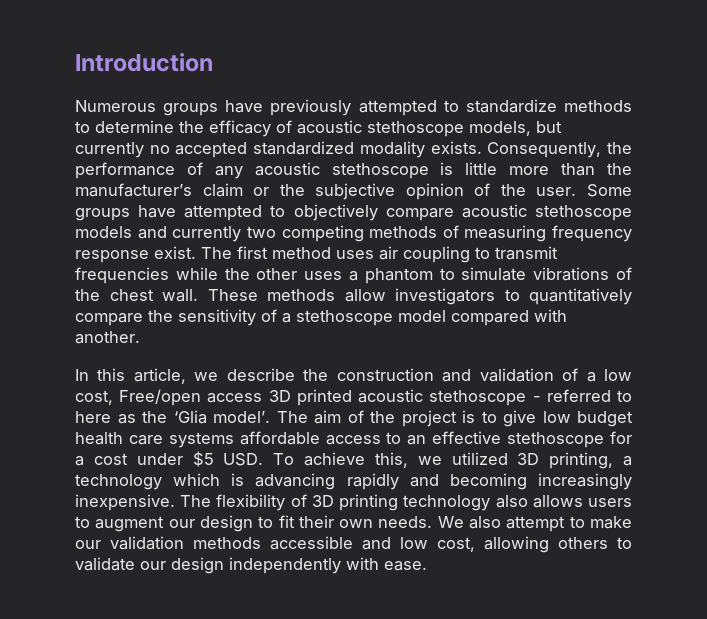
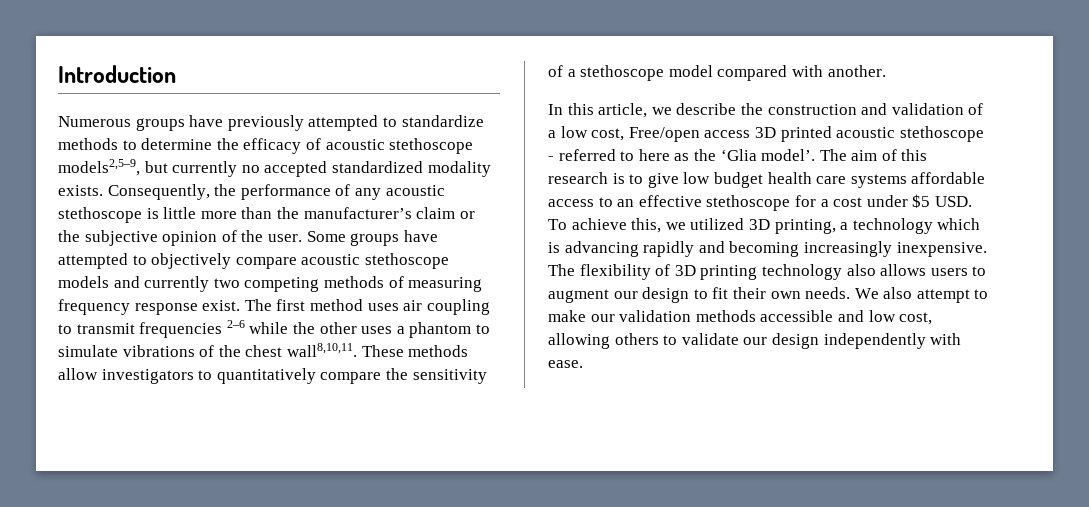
[469,121,531,136] models, -> [58,159,140,176] models2,5–9,
(169, 275) none -> [226,320,245,328] 2–6
[162,289,198,302] wall. -> [286,343,357,357] wall8,10,11.
[370,410,457,427] the project -> [901,149,928,161] [548,172,608,184] this research

